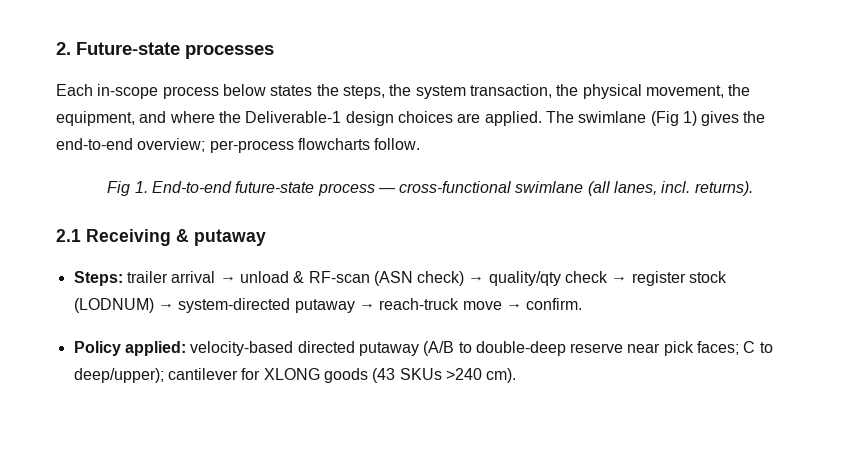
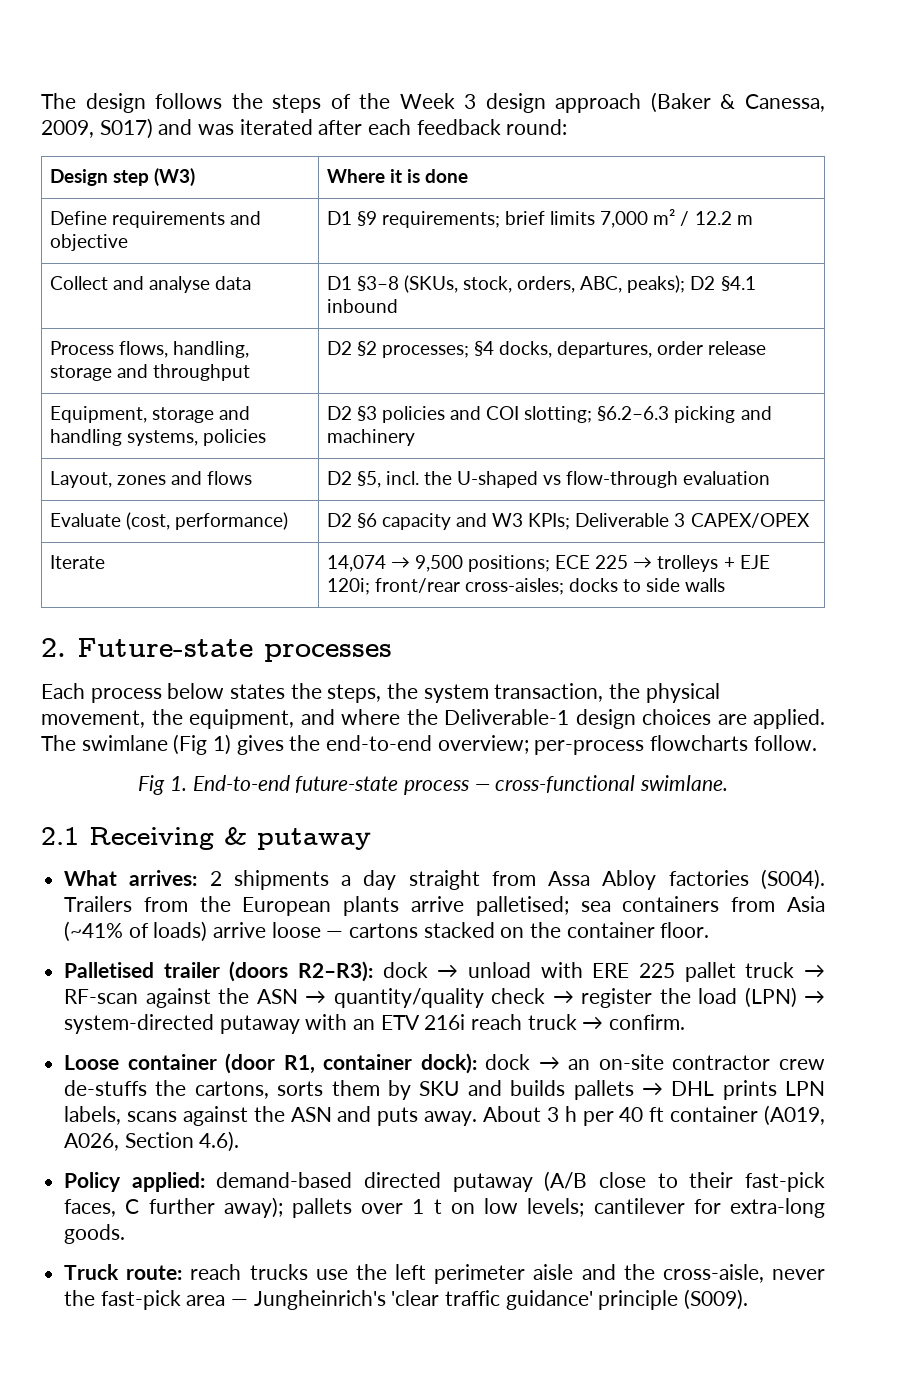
(56, 48) none -> [41,92,826,113] [41,118,568,139] [49,168,195,186] [326,169,468,183] [49,211,261,228] [49,234,128,251] [326,209,753,228] [49,276,251,293] [326,275,756,293] [326,299,398,313] [49,341,249,358] [49,364,250,381] [326,341,767,358] [49,406,250,423] [49,429,266,446] [326,406,772,423] [326,429,415,446] [49,471,252,488] [326,471,771,488] [49,512,288,530] [326,513,810,530] [49,555,105,569] [326,555,770,572] [326,578,726,595] The design follows the steps of the Week 3 design approach (Baker & Canessa, 2009, S017) and was iterated after each feedback round: // Design step (W3) | Where it is done // Define requirements and objective | D1 §9 requirements; brief limits 7,000 m² / 12.2 m // Collect and analyse data | D1 §3–8 (SKUs, stock, orders, ABC, peaks); D2 §4.1 inbound // Process flows, handling, storage and throughput | D2 §2 processes; §4 docks, departures, order release // Equipment, storage and handling systems, policies | D2 §3 policies and COI slotting; §6.2–6.3 picking and machinery // Layout, zones and flows | D2 §5, incl. the U-shaped vs flow-through evaluation // Evaluate (cost, performance) | D2 §6 capacity and W3 KPIs; Deliverable 3 CAPEX/OPEX // Iterate | 14,074 → 9,500 positions; ECE 225 → trolleys + EJE 120i; front/rear cross-aisles; docks to side walls //
[97,84,159,99] in-scope -> (85, 691) none
[515,181,753,196] swimlane (all lanes, incl. returns). -> [639,775,728,791] swimlane.
[73,271,728,286] [73,298,583,313] Steps: trailer arrival → unload & RF-scan (ASN check) → quality/qty check → register stock (LODNUM) → system-directed putaway → reach-truck move → confirm. -> [64,869,825,890] [64,896,825,916] [64,921,710,942] [64,961,825,982] [64,987,826,1008] [64,1014,686,1034] [64,1053,825,1074] [64,1080,825,1100] [64,1105,826,1126] [64,1131,240,1152] What arrives: 2 shipments a day straight from Assa Abloy factories (S004). Trailers from the European plants arrive palletised; sea containers from Asia (~41% of loads) arrive loose — cartons stacked on the container floor. // Palletised trailer (doors R2–R3): dock → unload with ERE 225 pallet truck → RF-scan against the ASN → quantity/quality check → register the load (LPN) → system-directed putaway with an ETV 216i reach truck → confirm. // Loose container (door R1, container dock): dock → an on-site contractor crew de-stuffs the cartons, sorts them by SKU and builds pallets → DHL prints LPN labels, scans against the ASN and puts away. About 3 h per 40 ft container (A019, A026, Section 4.6).
[190,341,294,356] velocity-based -> [216,1172,353,1188] demand-based
[458,341,773,356] [73,368,517,383] to double-deep reserve near pick faces; C to deep/upper); cantilever for XLONG goods (43 SKUs >240 cm). -> [599,1172,825,1192] [64,1197,826,1218] [64,1224,126,1244] [64,1264,825,1284] [64,1289,749,1310] close to their fast-pick faces, C further away); pallets over 1 t on low levels; cantilever for extra-long goods. // Truck route: reach trucks use the left perimeter aisle and the cross-aisle, never the fast-pick area — Jungheinrich's 'clear traffic guidance' principle (S009).

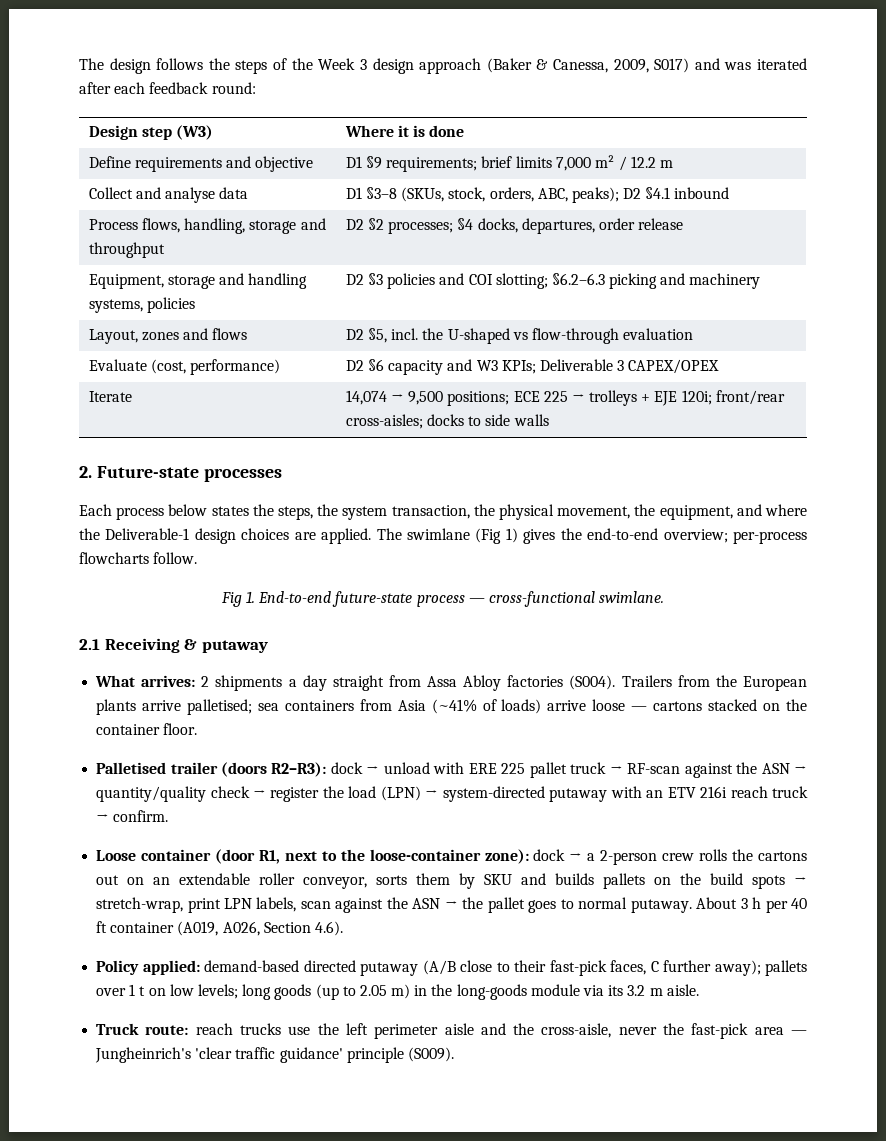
[323,1053,825,1074] [64,1080,269,1099] container dock): dock → an on-site contractor crew de-stuffs the cartons, -> [284,849,808,865] [96,873,368,889] next to the loose-container zone): dock → a 2-person crew rolls the cartons out on an extendable roller conveyor,
[641,1080,777,1100] → DHL prints -> [654,873,807,889] [96,897,221,913] on the build spots → stretch-wrap, print
[126,1106,478,1126] scans against the ASN and puts away. -> [300,897,692,913] scan against the ASN → the pallet goes to normal putaway.
[593,1198,826,1218] [64,1224,126,1244] cantilever for extra-long goods. -> [242,984,699,1000] long goods (up to 2.05 m) in the long-goods module via its 3.2 m aisle.

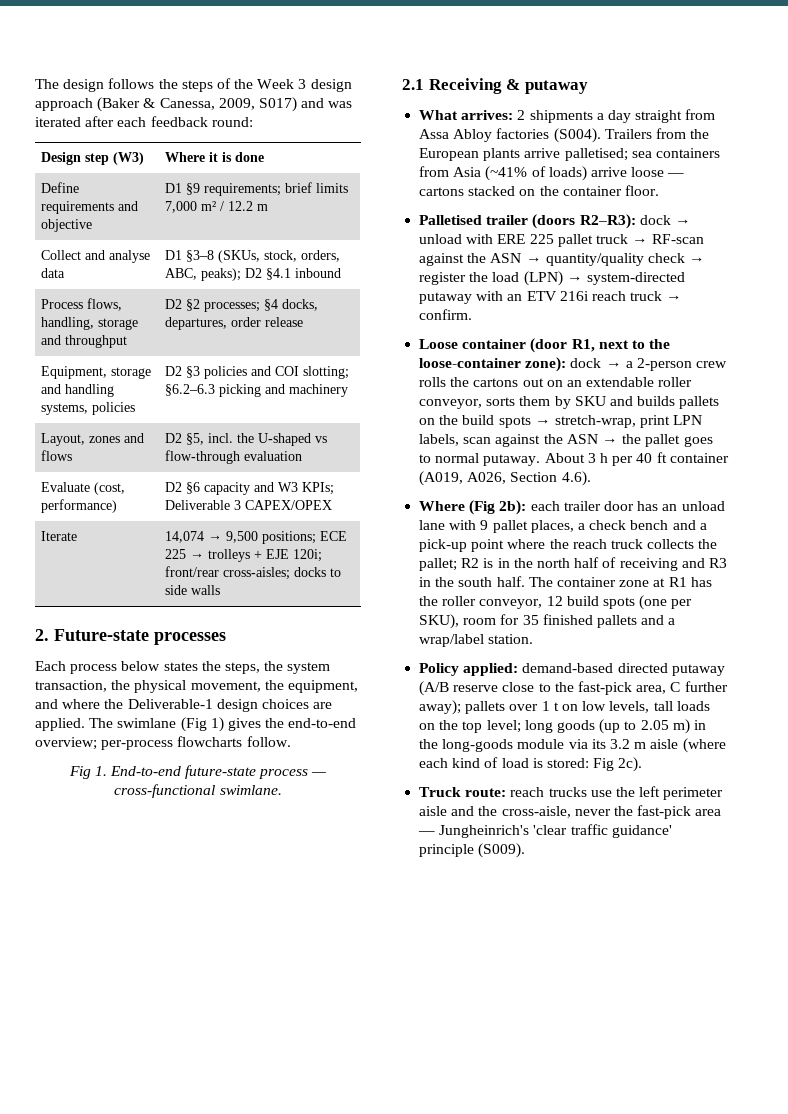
(343, 928) none -> [419,500,725,515] [419,520,707,533] [419,539,718,552] [419,557,727,571] [419,576,712,587] [419,595,693,610] [419,614,676,629] [419,634,534,647] // Where (Fig 2b): each trailer door has an unload lane with 9 pallet places, a check bench and a pick-up point where the reach truck collects the pallet; R2 is in the north half of receiving and R3 in the south half. The container zone at R1 has the roller conveyor, 12 build spots (one per SKU), room for 35 finished pallets and a wrap/label station.
(456, 967) none -> [453,685,499,692] reserve
[514,960,647,976] their fast-pick faces, -> [554,681,667,695] the fast-pick area,
[197,984,238,999] levels; -> [609,701,710,713] [419,720,521,733] levels, tall loads on the top level;
[666,984,699,996] aisle. -> [650,738,726,753] [419,757,643,772] aisle (where each kind of load is stored: Fig 2c).

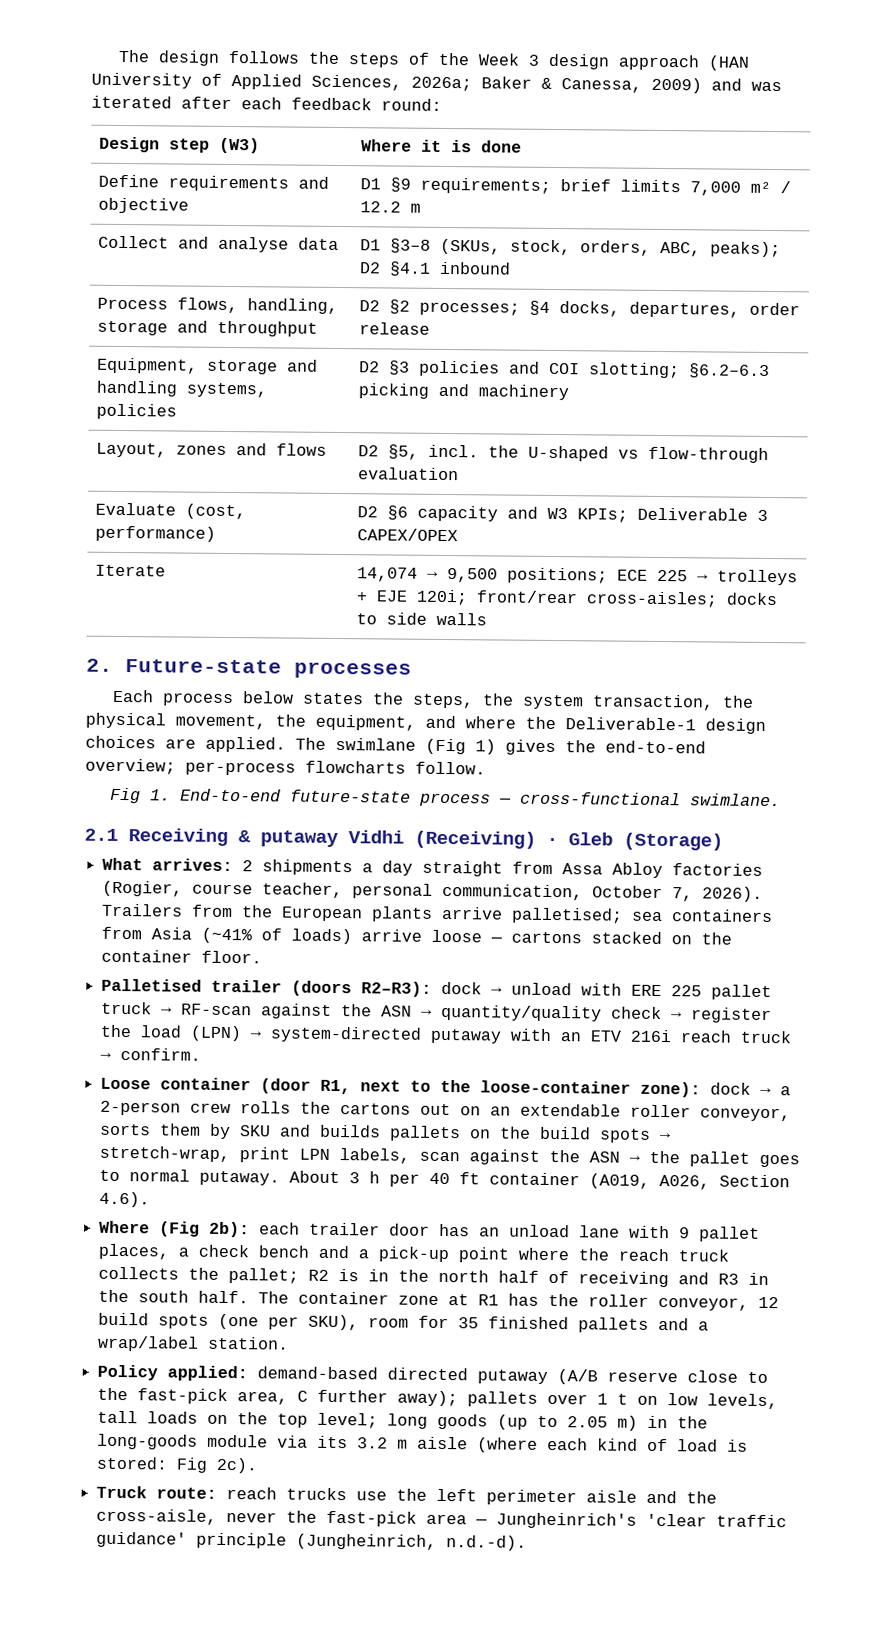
[97,97,297,112] (Baker & Canessa, 2009, S017) -> [708,55,751,71] [91,72,702,94] (HAN University of Applied Sciences, 2026a; Baker & Canessa, 2009)
(588, 87) none -> [348,830,723,851] Vidhi (Receiving) · Gleb (Storage)
[553,128,601,143] (S004). -> [102,880,764,902] (Rogier, course teacher, personal communication, October 7, 2026).
[478,843,526,858] (S009). -> [296,1533,528,1551] (Jungheinrich, n.d.-d).

